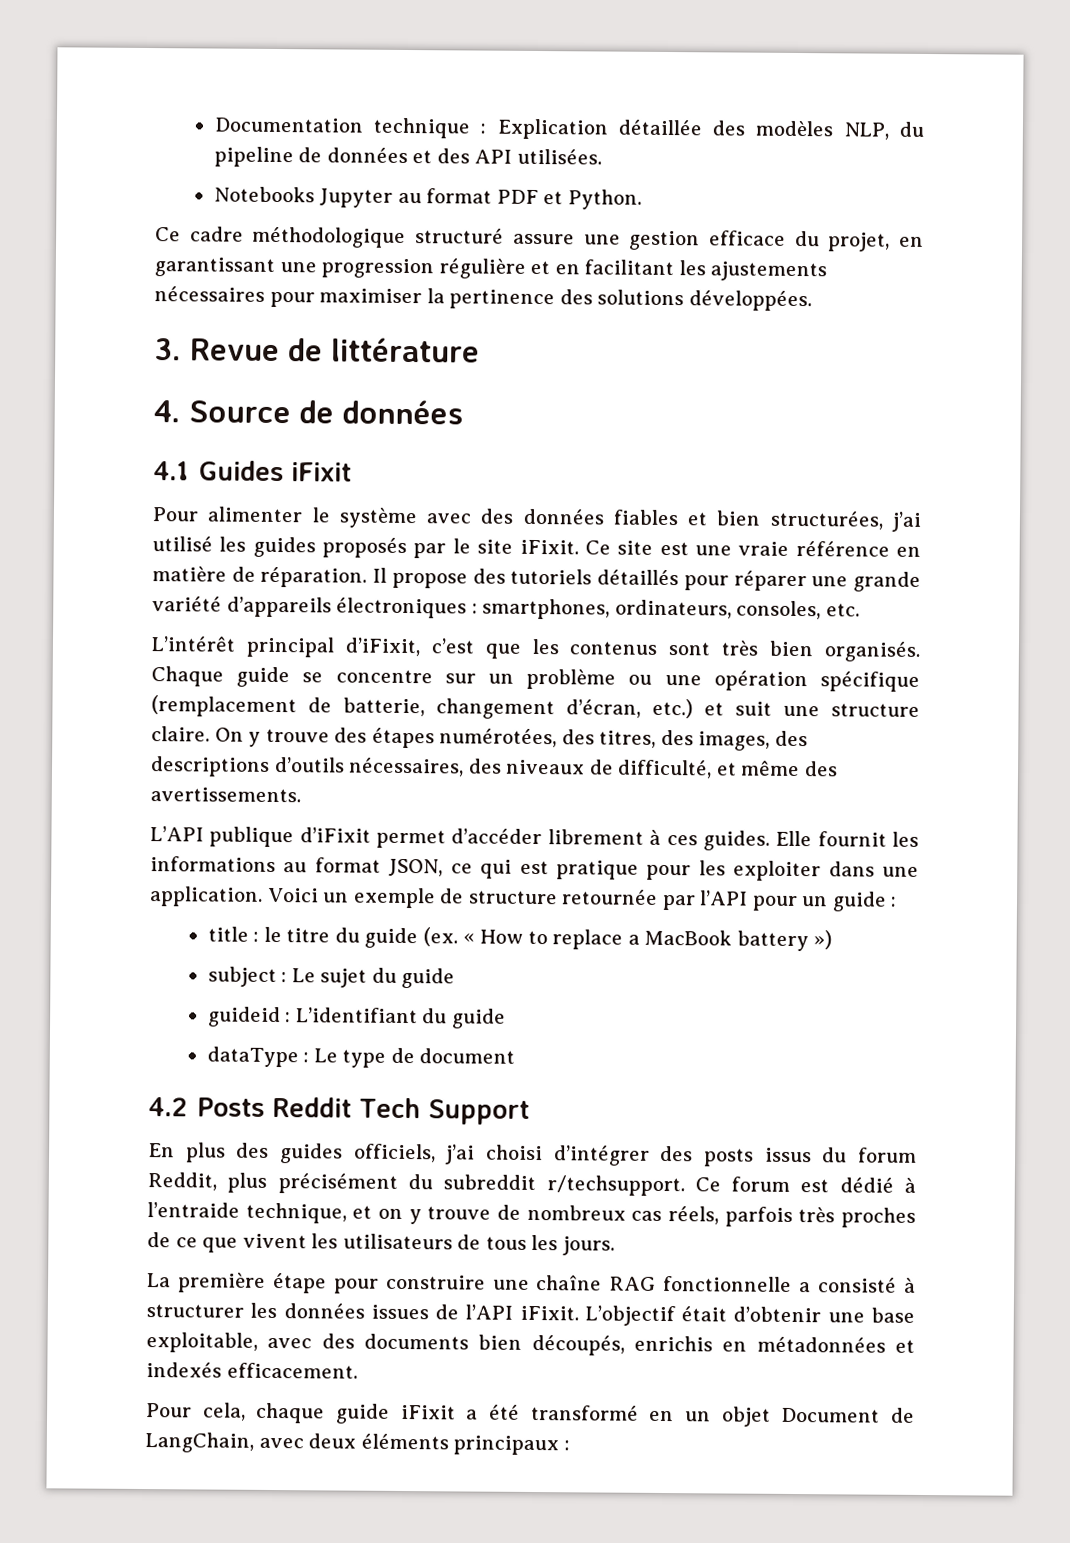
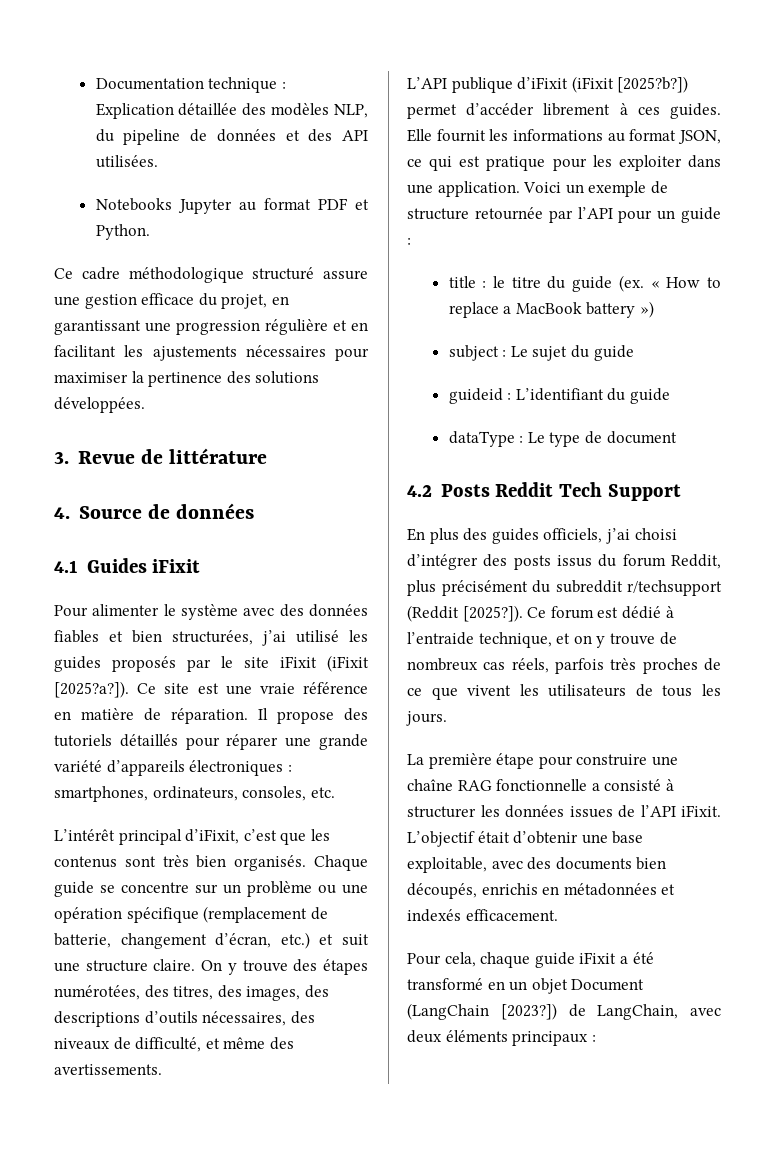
[519,539,579,555] iFixit. -> [280,655,369,672] [54,681,129,698] iFixit (iFixit [2025?a?]).
(371, 835) none -> [571,76,689,93] (iFixit [2025?b?])
[546,1175,685,1197] r/techsupport. -> [627,580,722,596] [407,605,523,622] r/techsupport (Reddit [2025?]).
(881, 1415) none -> [407,1003,557,1020] (LangChain [2023?])

